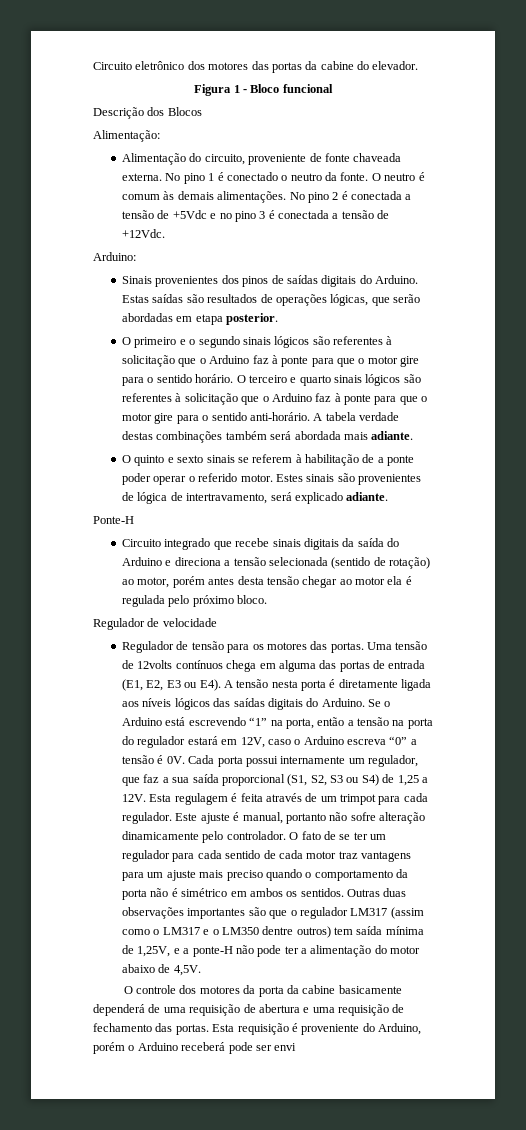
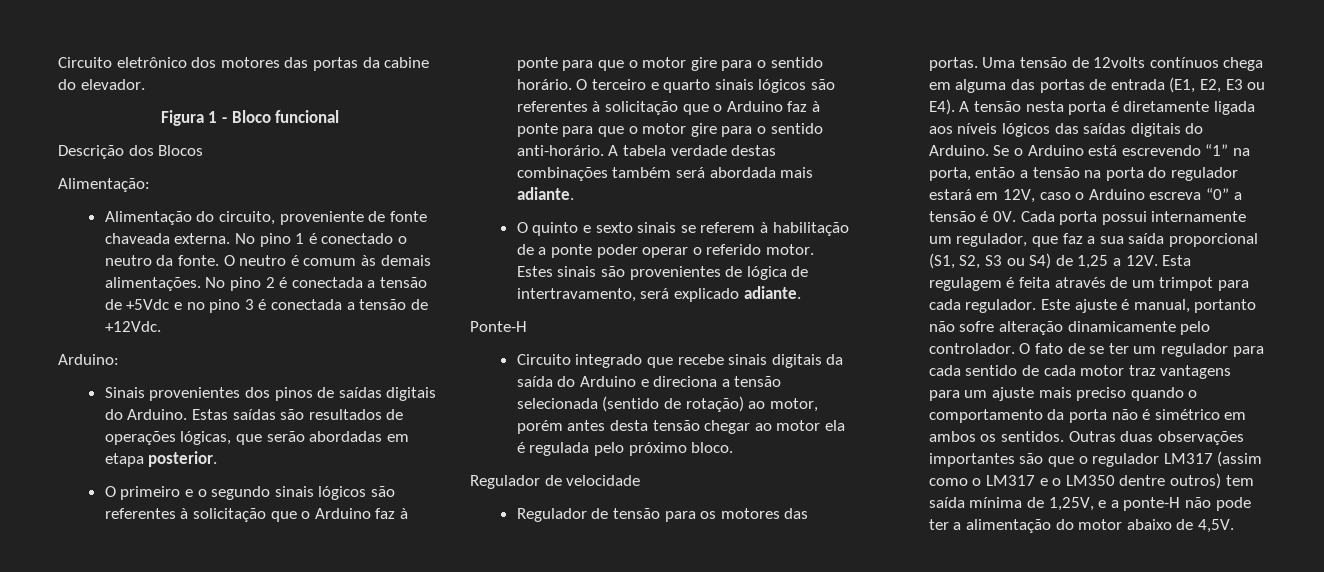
[123,985,402,997] [93,1004,405,1016] [93,1023,421,1035] [93,1042,297,1054] // O controle dos motores da porta da cabine basicamente dependerá de uma requisição de abertura e uma requisição de fechamento das portas. Esta requisição é proveniente do Arduino, porém o Arduino receberá pode ser envi -> (1234, 526) none

